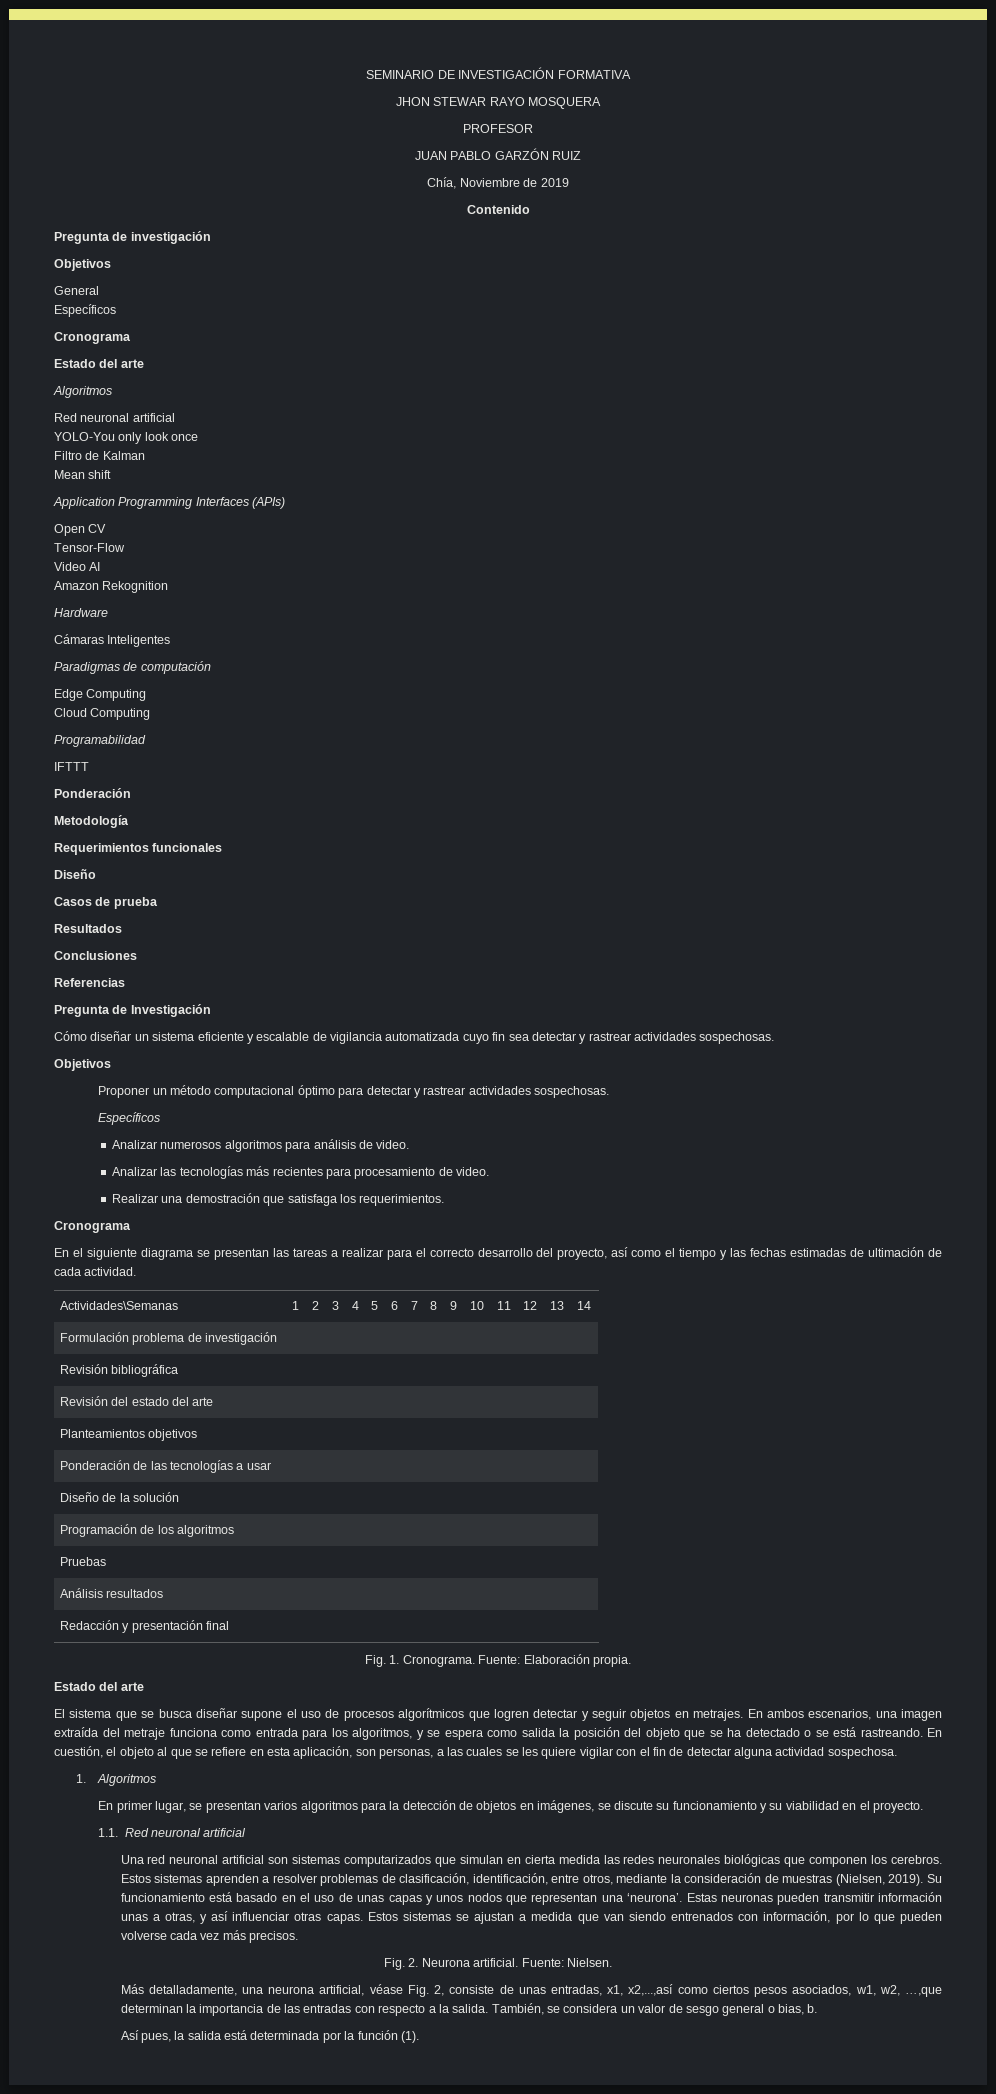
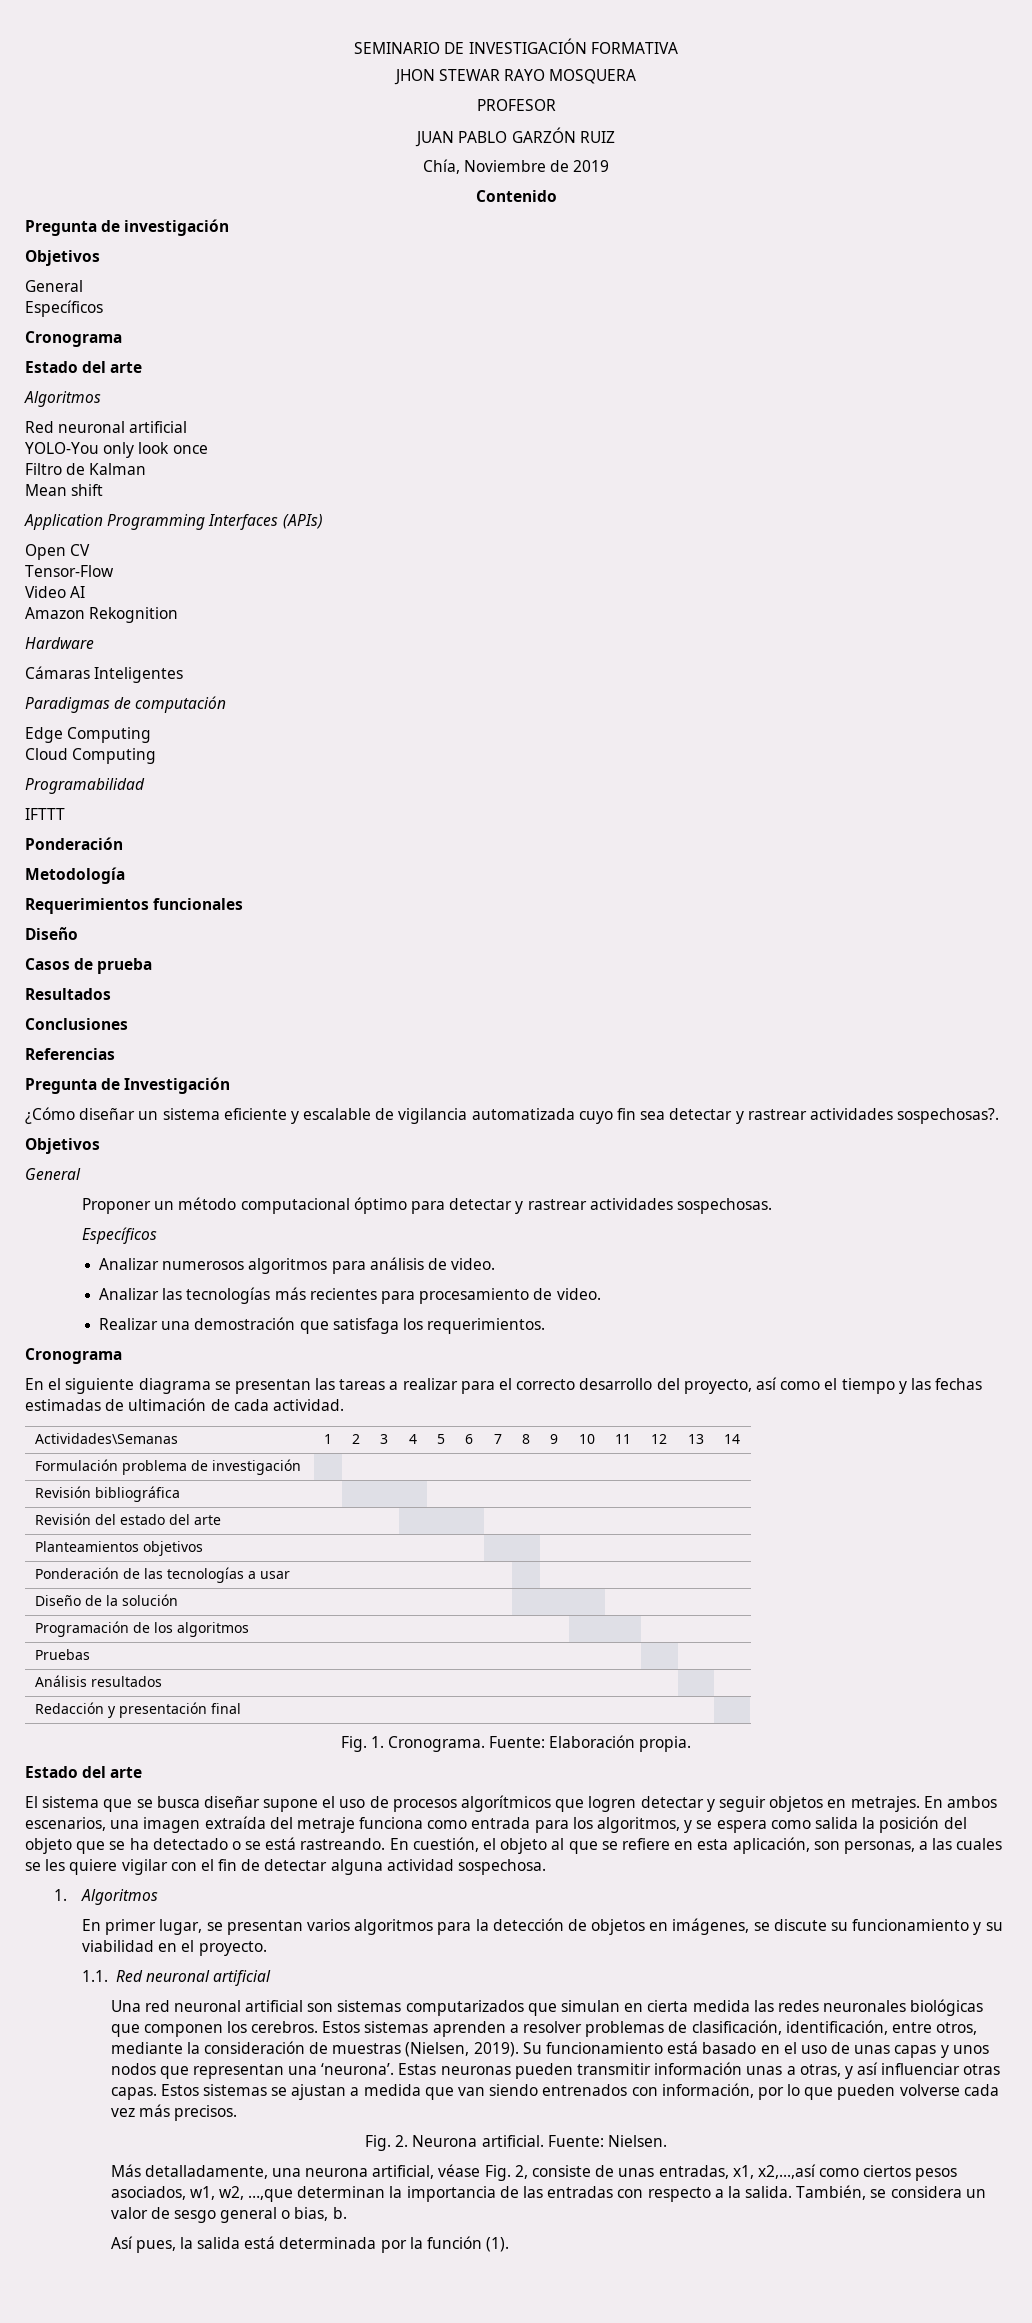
[54,1031,87,1041] Cómo -> [25,1107,75,1124] ¿Cómo
[699,1032,775,1044] [54,1059,111,1071] sospechosas. // Objetivos -> [897,1108,1000,1124] [25,1138,100,1154] [25,1168,81,1180] sospechosas?. // Objetivos // General

